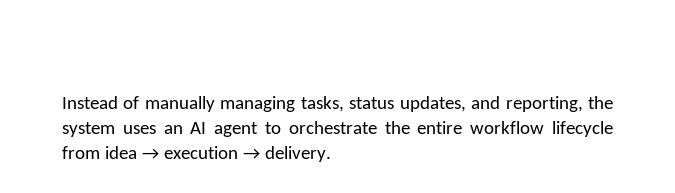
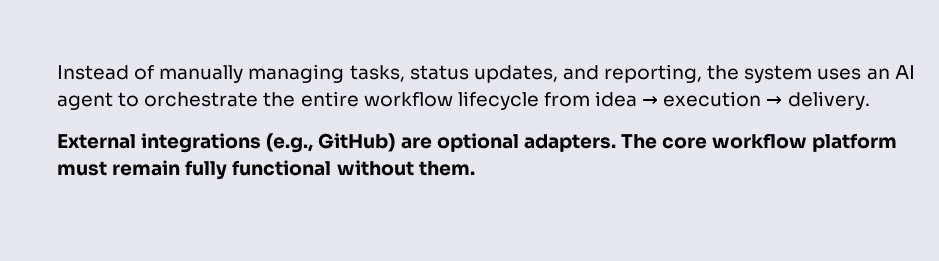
(331, 154) none -> [57,133,898,153] [57,160,475,180] // External integrations (e.g., GitHub) are optional adapters. The core workflow platform must remain fully functional without them.

